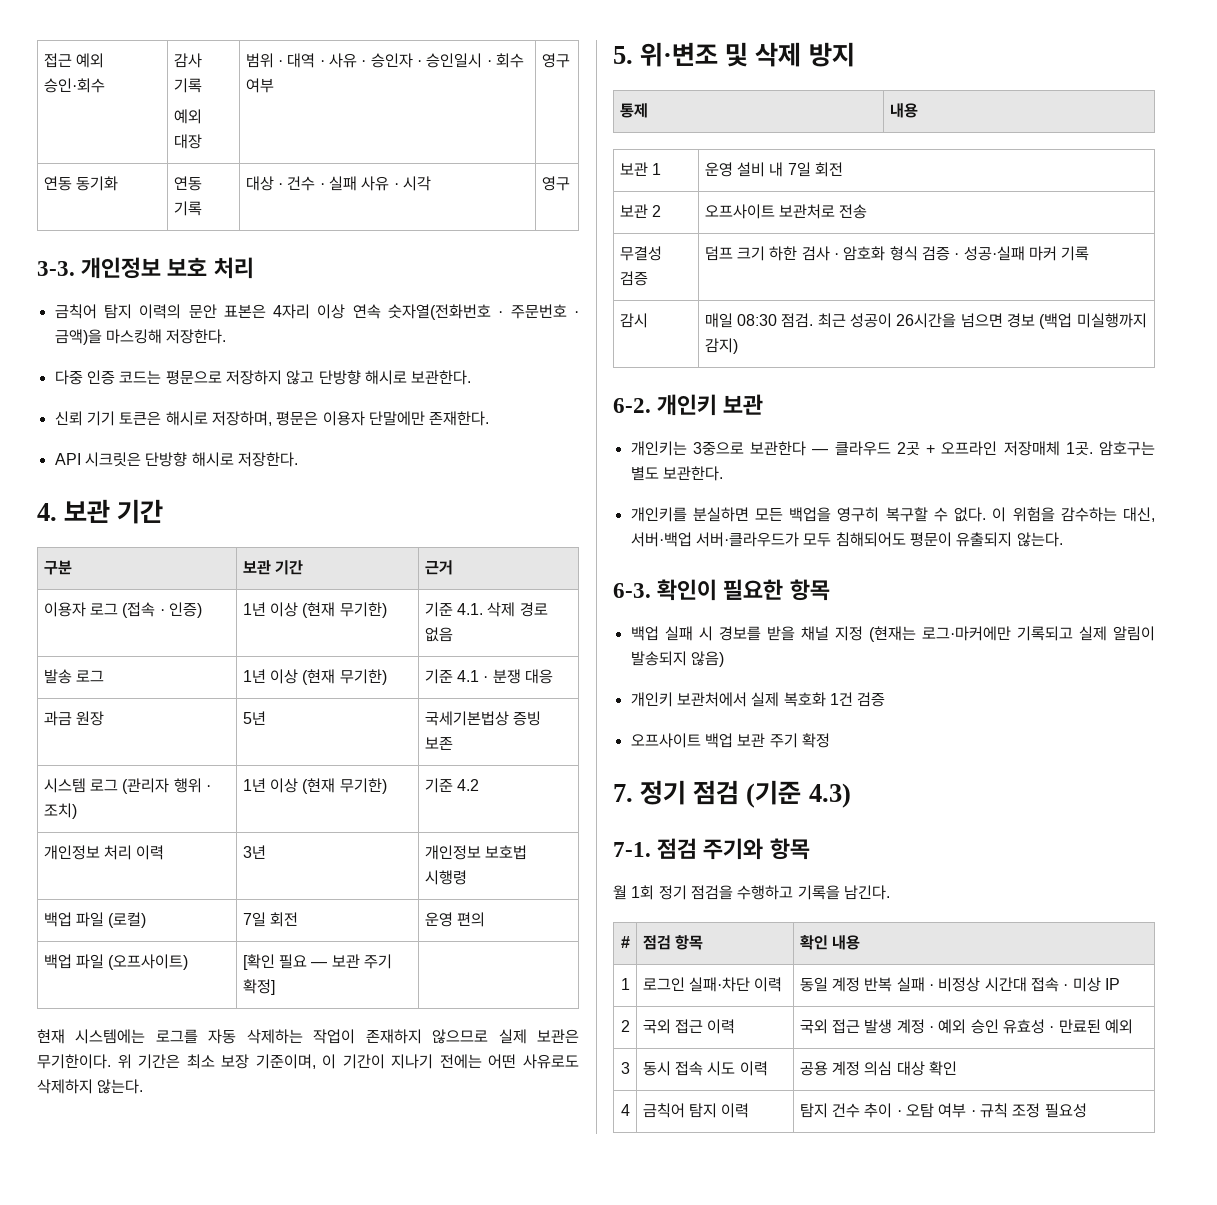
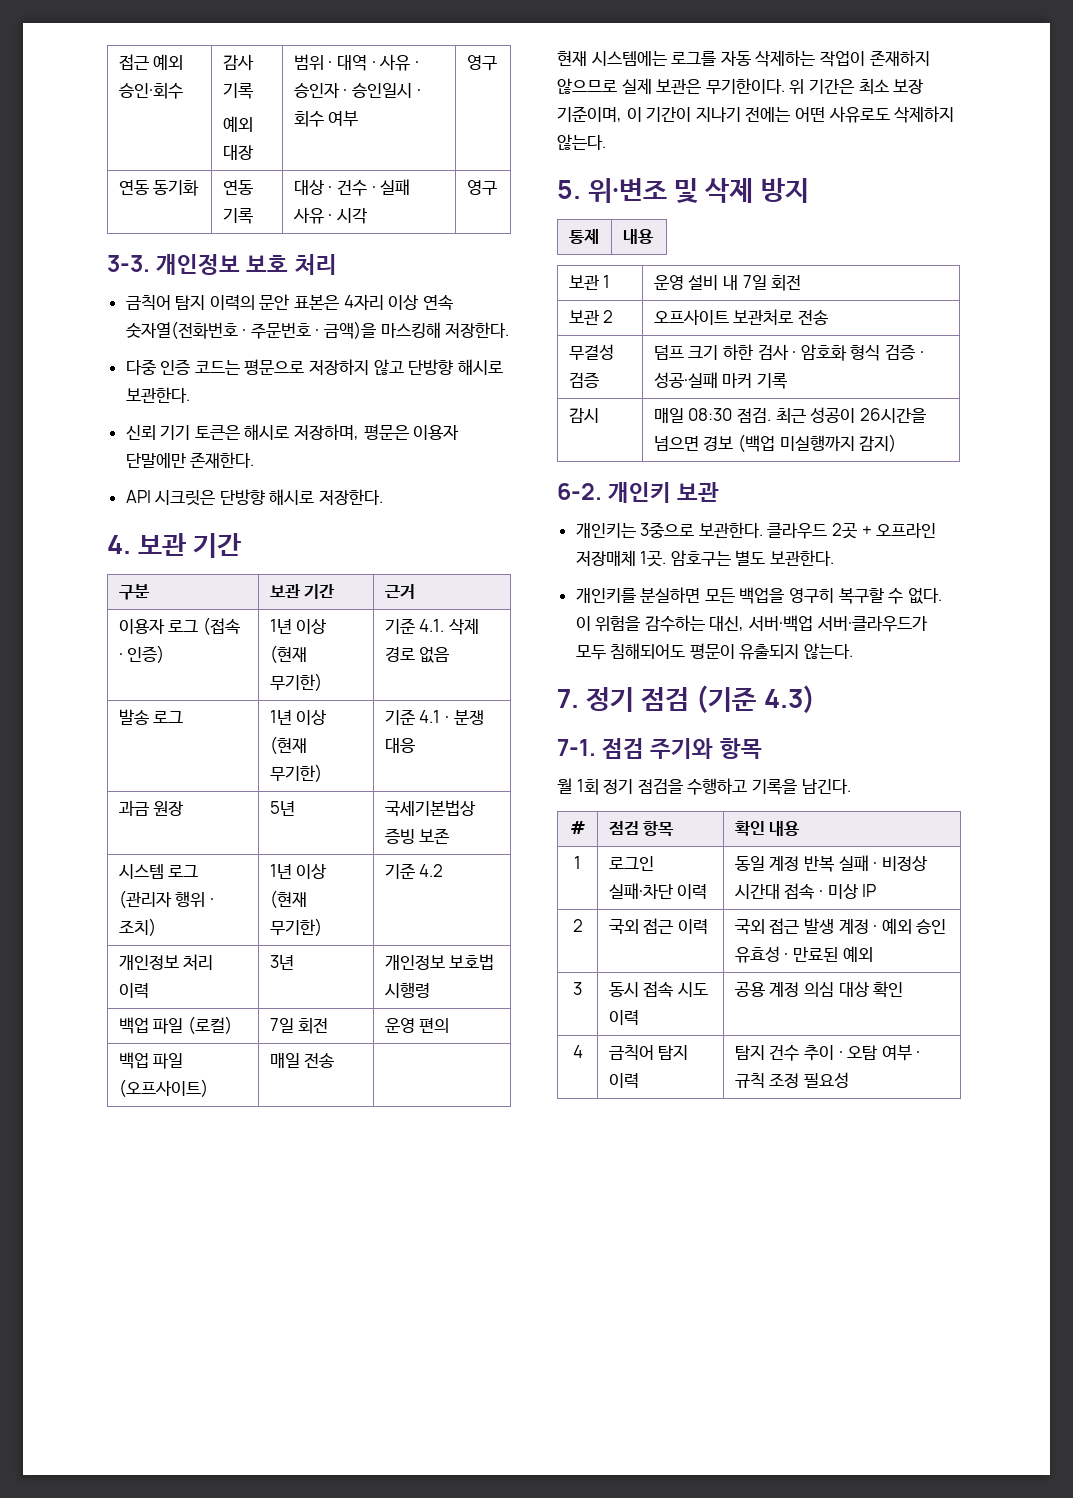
[242,954,393,970] [242,979,275,995] [확인 필요 — 보관 주기 확정] -> [269,1053,335,1068] 매일 전송
[750,441,829,456] 보관한다 — -> [698,522,763,538] 보관한다.
[613,579,830,601] [630,626,1155,642] [630,651,724,667] [630,692,886,707] [630,733,830,748] // 6-3. 확인이 필요한 항목 // 백업 실패 시 경보를 받을 채널 지정 (현재는 로그·마커에만 기록되고 실제 알림이 발송되지 않음) // 개인키 보관처에서 실제 복호화 1건 검증 // 오프사이트 백업 보관 주기 확정 -> (854, 651) none

